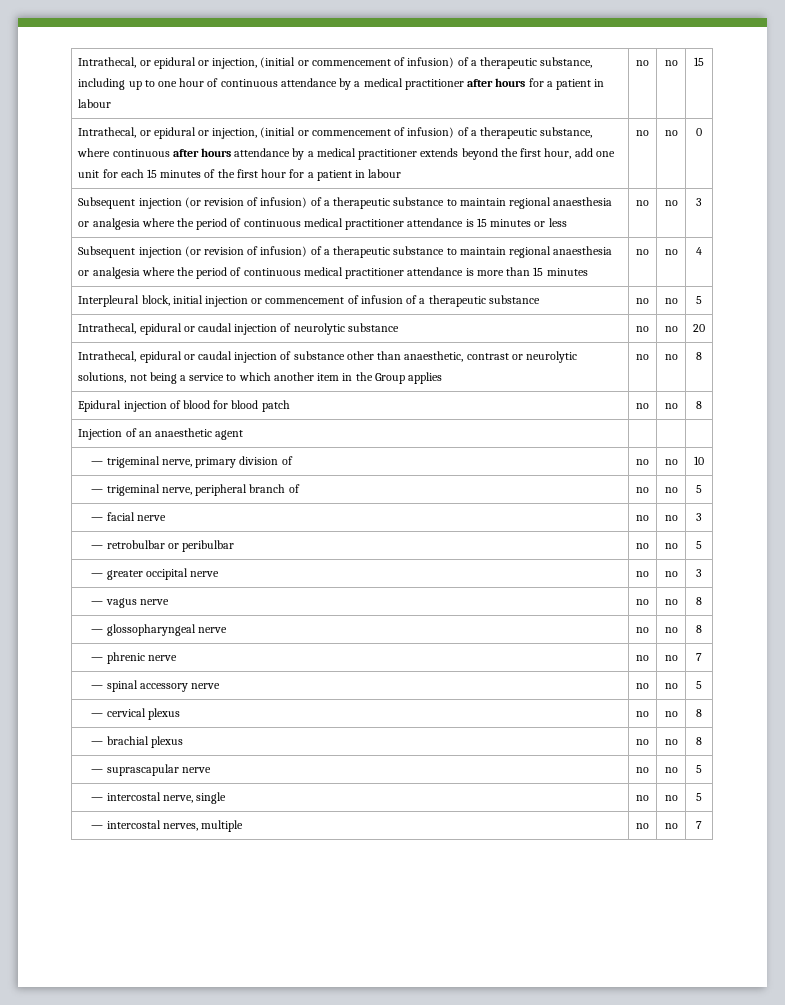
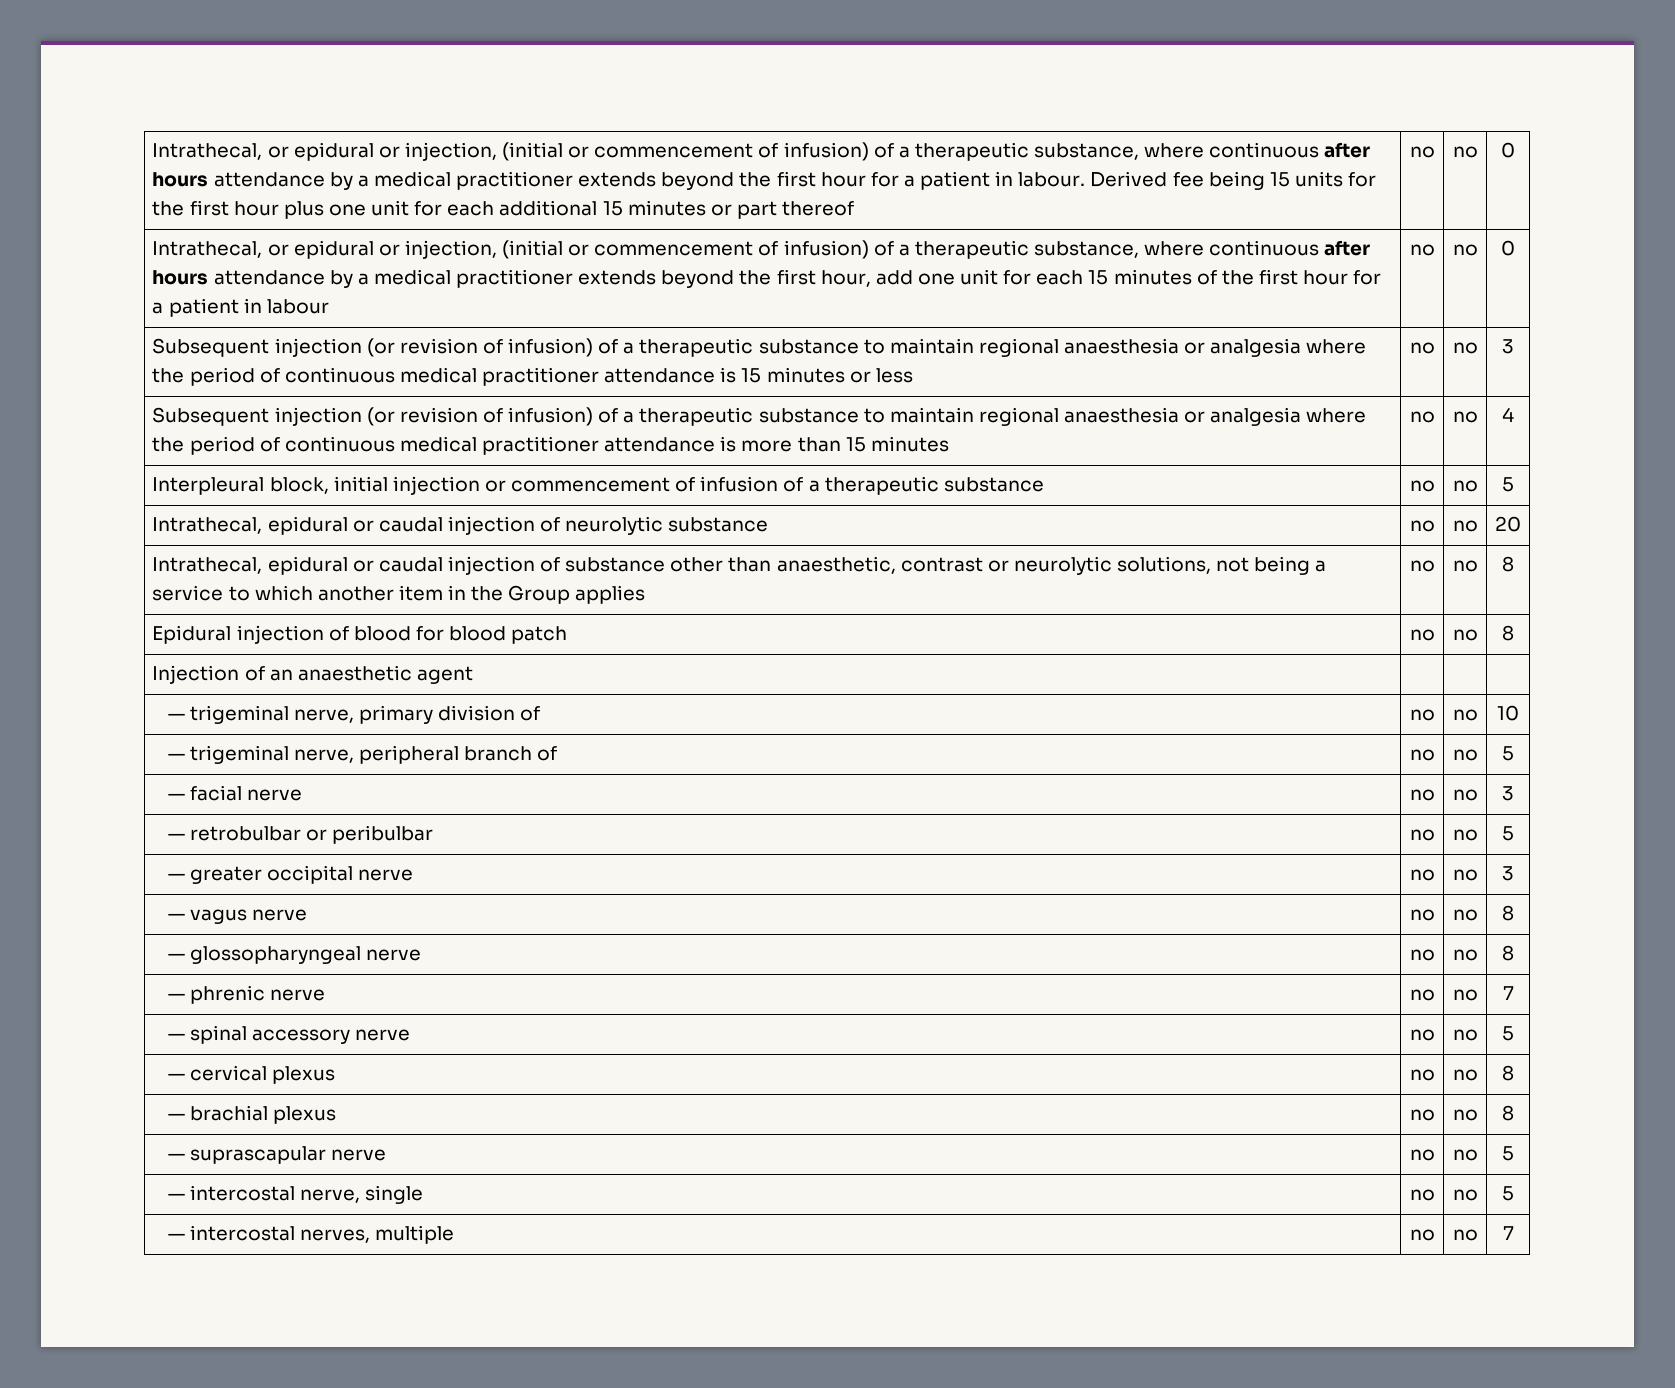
[78,78,605,90] [78,99,112,108] [636,60,649,66] [664,60,678,66] [694,57,704,66] including up to one hour of continuous attendance by a medical practitioner after hours for a patient in labour | no | no | 15 -> [1144,142,1371,158] [152,171,1377,190] [152,200,855,219] [1409,146,1435,158] [1452,146,1478,158] [1501,142,1515,158] where continuous after hours attendance by a medical practitioner extends beyond the first hour for a patient in labour. Derived fee being 15 units for the first hour plus one unit for each additional 15 minutes or part thereof | no | no | 0

